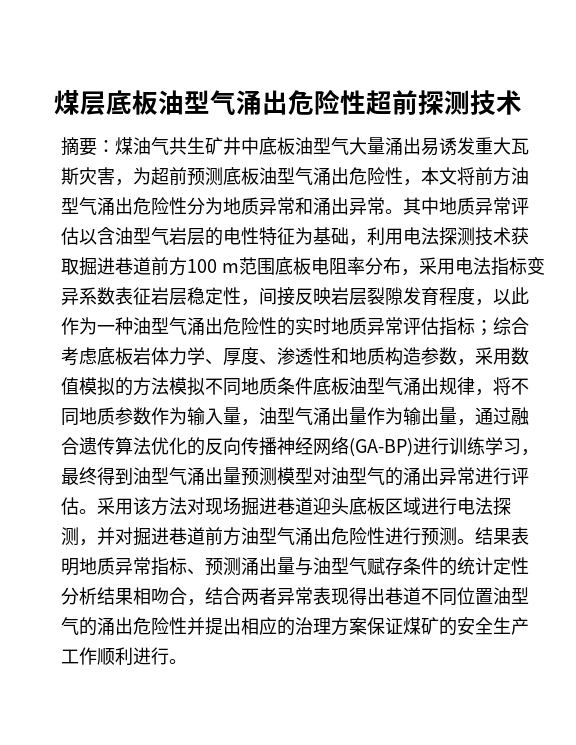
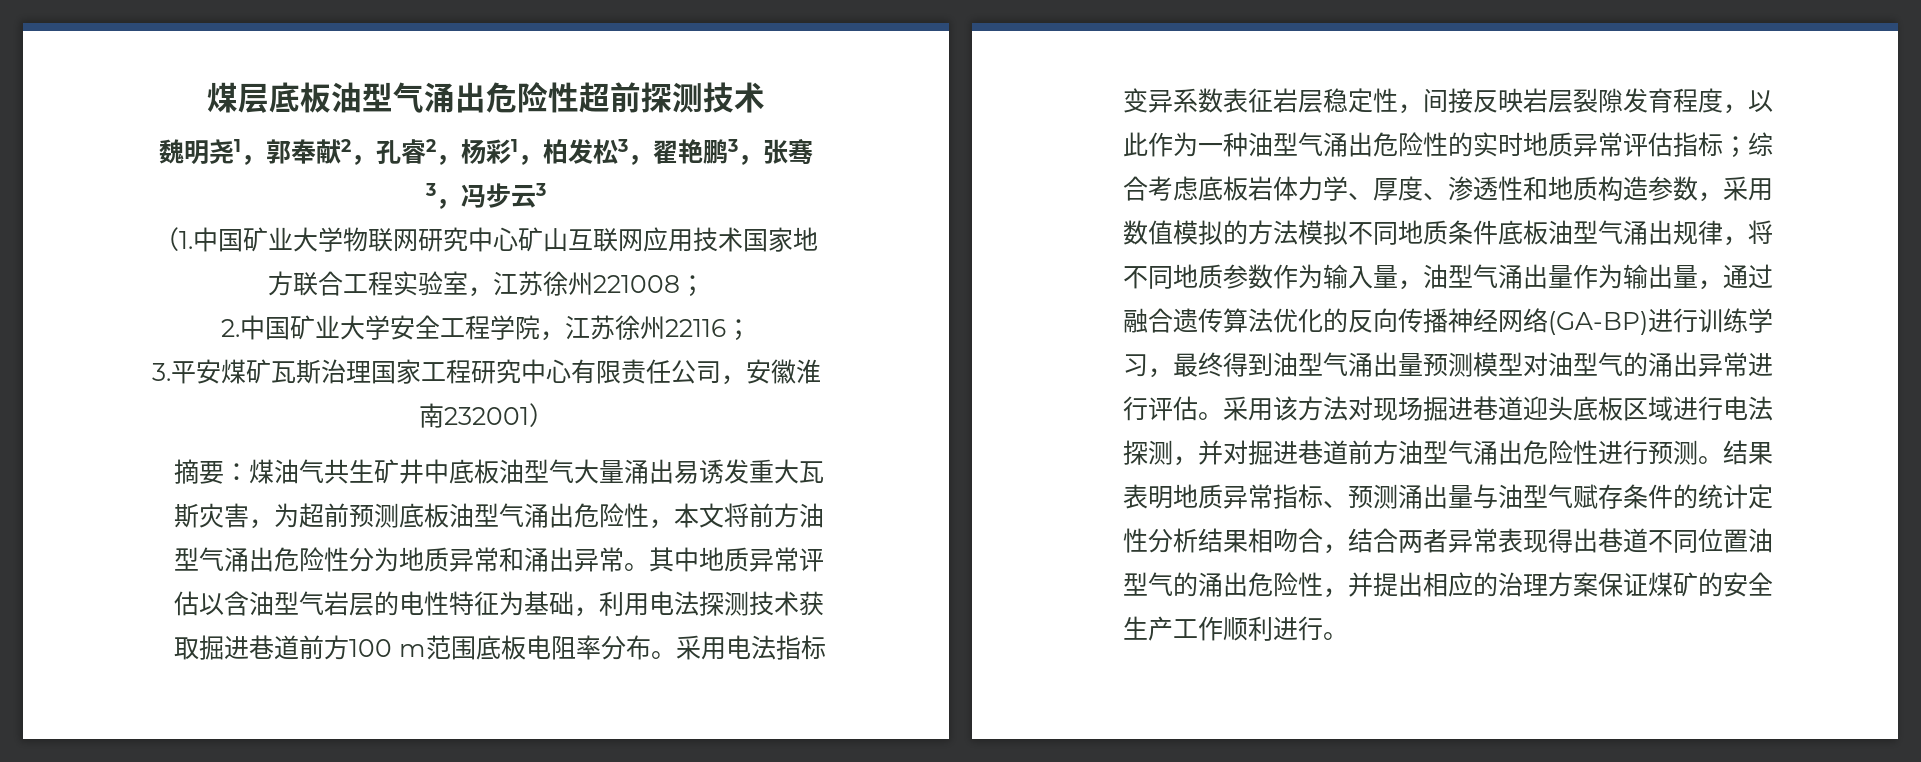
(522, 102) none -> [159,139,241,165] [241,139,351,165] [351,139,436,165] [436,139,518,165] [518,139,628,165] [628,139,738,165] [738,138,813,165] [425,183,436,196] [436,183,546,209] [154,227,818,252] [267,271,705,297] [221,315,751,341] [151,359,821,385] [418,403,554,428] // 魏明尧1，郭奉献2，孔睿2，杨彩1，柏发松3，翟艳鹏3，张骞3，冯步云3 // （1.中国矿业大学物联网研究中心矿山互联网应用技术国家地方联合工程实验室，江苏徐州221008； // 2.中国矿业大学安全工程学院，江苏徐州22116； // 3.平安煤矿瓦斯治理国家工程研究中心有限责任公司，安徽淮南232001）
[400,269,419,276] ， -> [650,651,676,659] 。
(188, 626) none -> [1322,588,1348,598] ，

